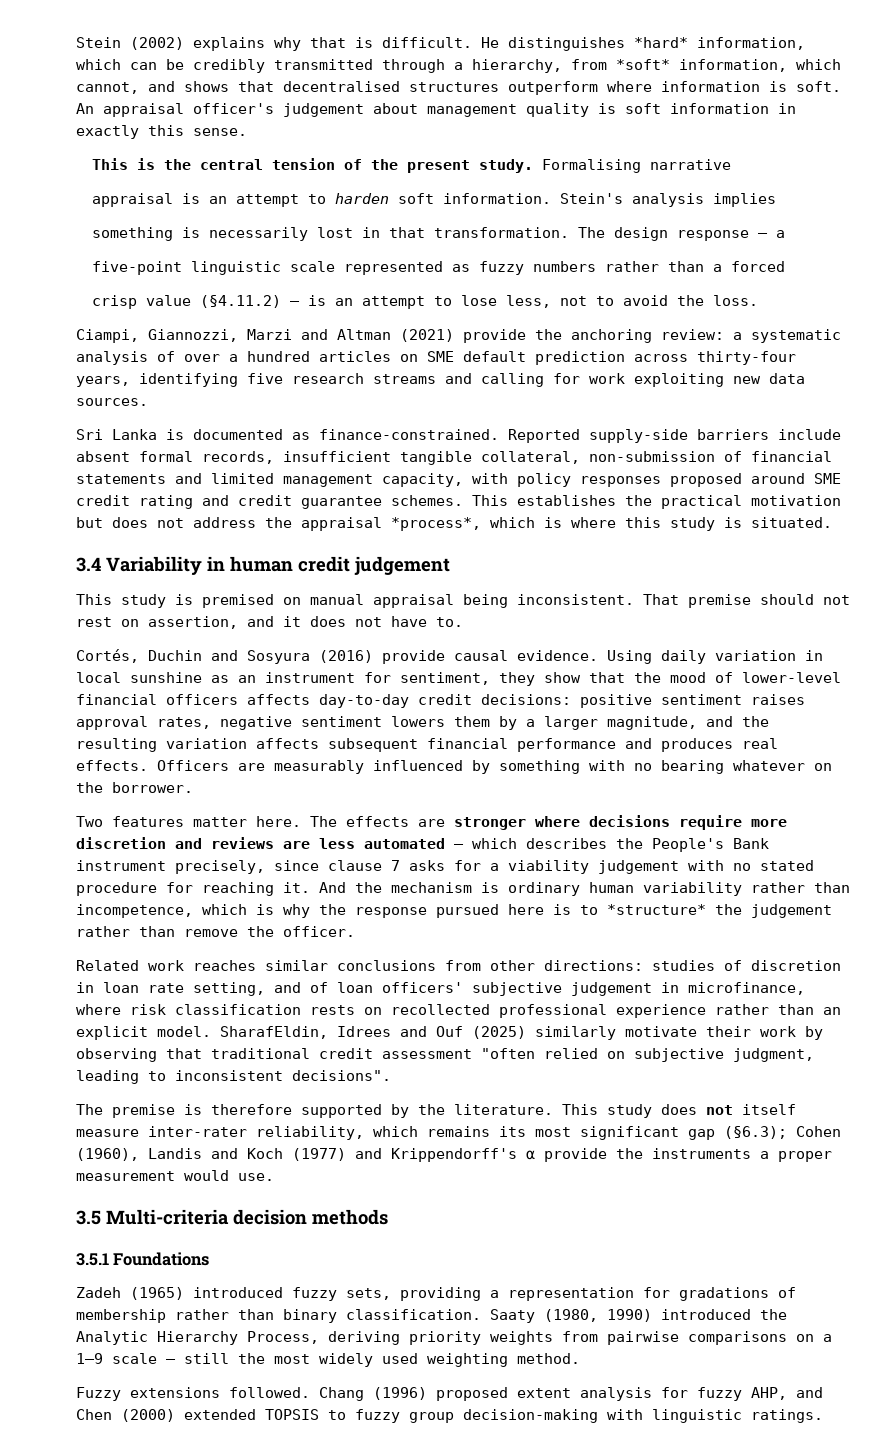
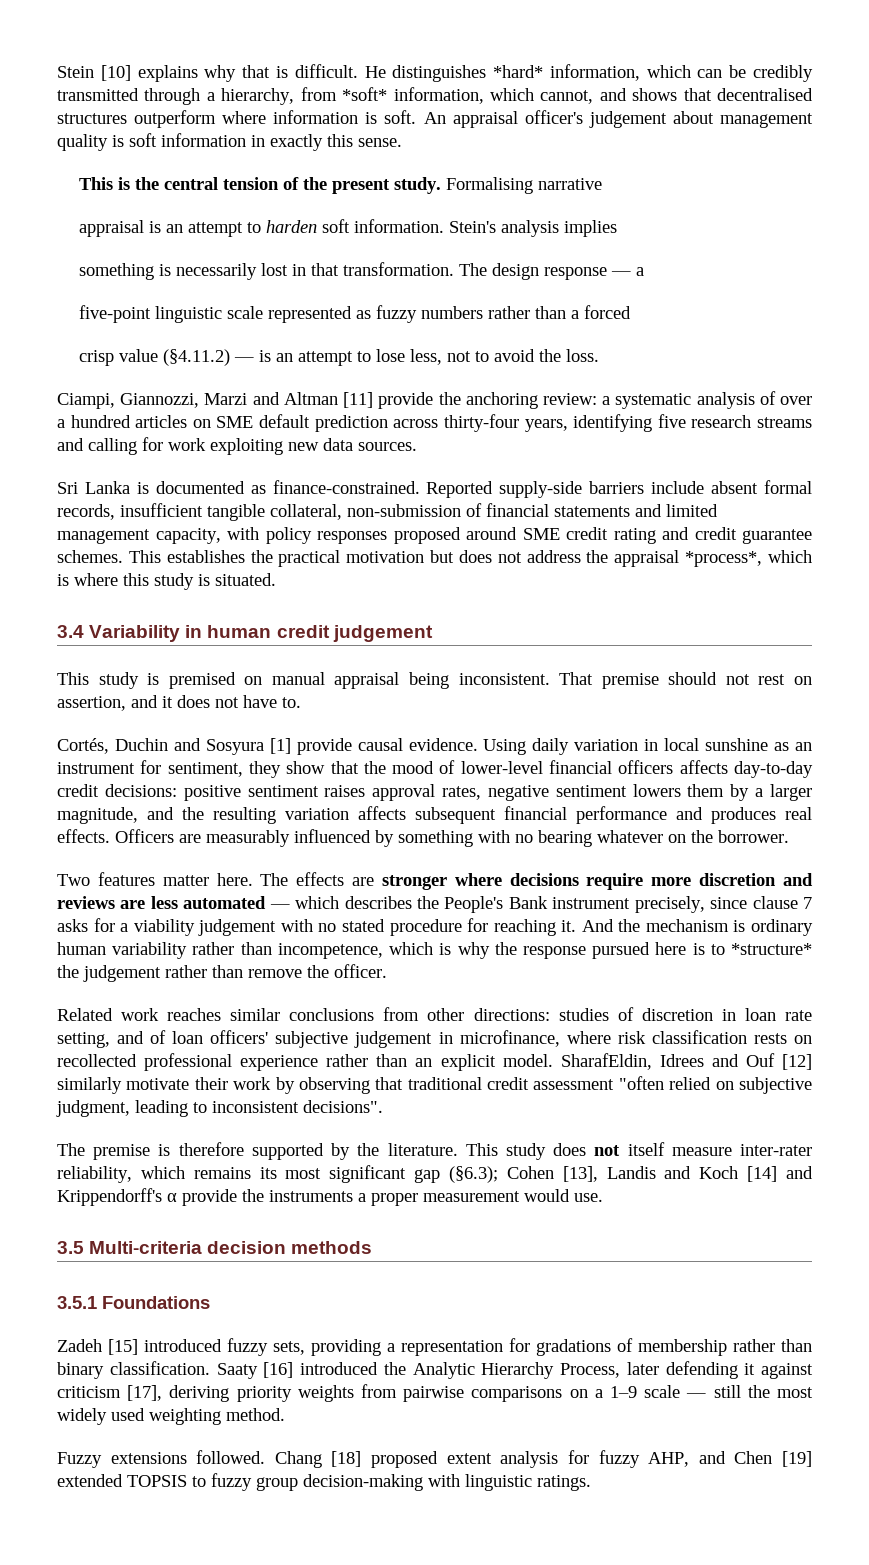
[130,37,184,50] (2002) -> [100,65,131,81] [10]
[400,329,454,342] (2021) -> [343,392,374,408] [11]
[319,650,373,663] (2016) -> [269,738,291,754] [1]
[472,1026,526,1039] (2025) -> [782,1054,812,1070] [12]
[76,1148,139,1161] (1960), -> [562,1166,598,1182] [13],
[292,1148,346,1161] (1977) -> [747,1166,778,1182] [14]
[130,1287,184,1300] (1965) -> [108,1339,138,1355] [15]
[544,1309,652,1322] (1980, 1990) -> [263,1362,294,1378] [16]
(319, 1337) none -> [626,1361,813,1379] [57,1385,163,1401] later defending it against criticism [17],
[373,1387,427,1400] (1996) -> [331,1451,362,1467] [18]
[121,1409,175,1422] (2000) -> [782,1451,813,1467] [19]

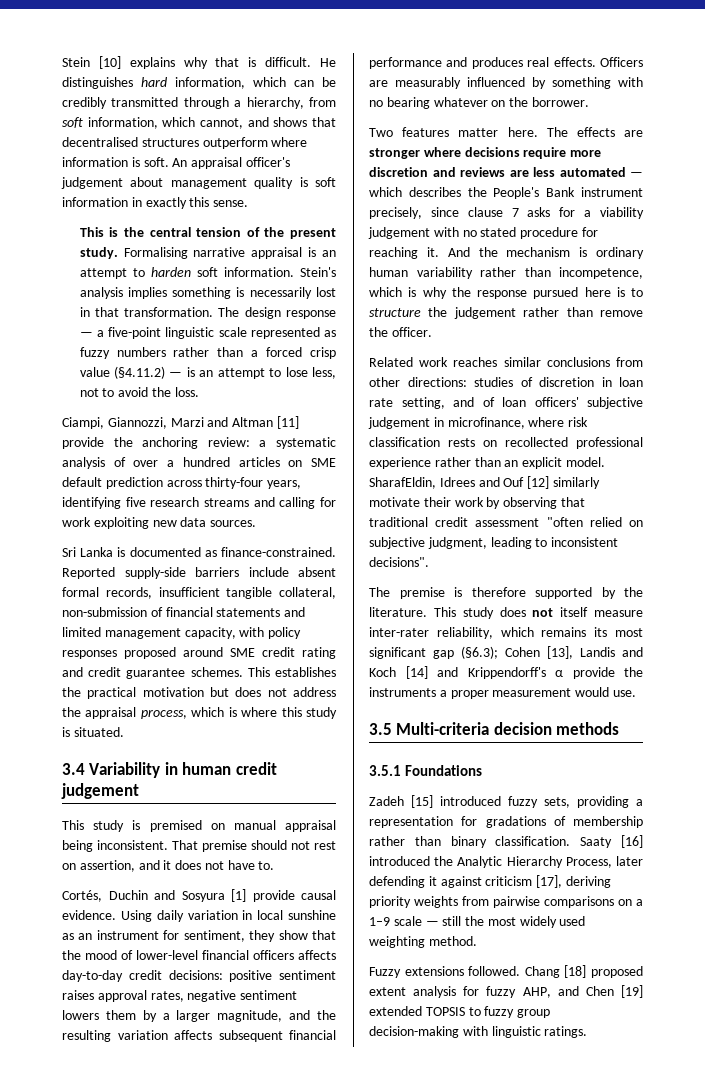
[493,65,544,78] *hard* -> [141,77,167,87] hard
[342,87,388,101] *soft* -> [62,117,83,128] soft
(603, 184) // -> (246, 252) none
(618, 228) // -> (167, 293) none
(645, 271) // -> (104, 333) none
(632, 312) // -> (303, 352) none
[685,551,763,567] *process*, -> [140,709,187,719] process,
[730,943,812,955] *structure* -> [369,308,421,317] structure

